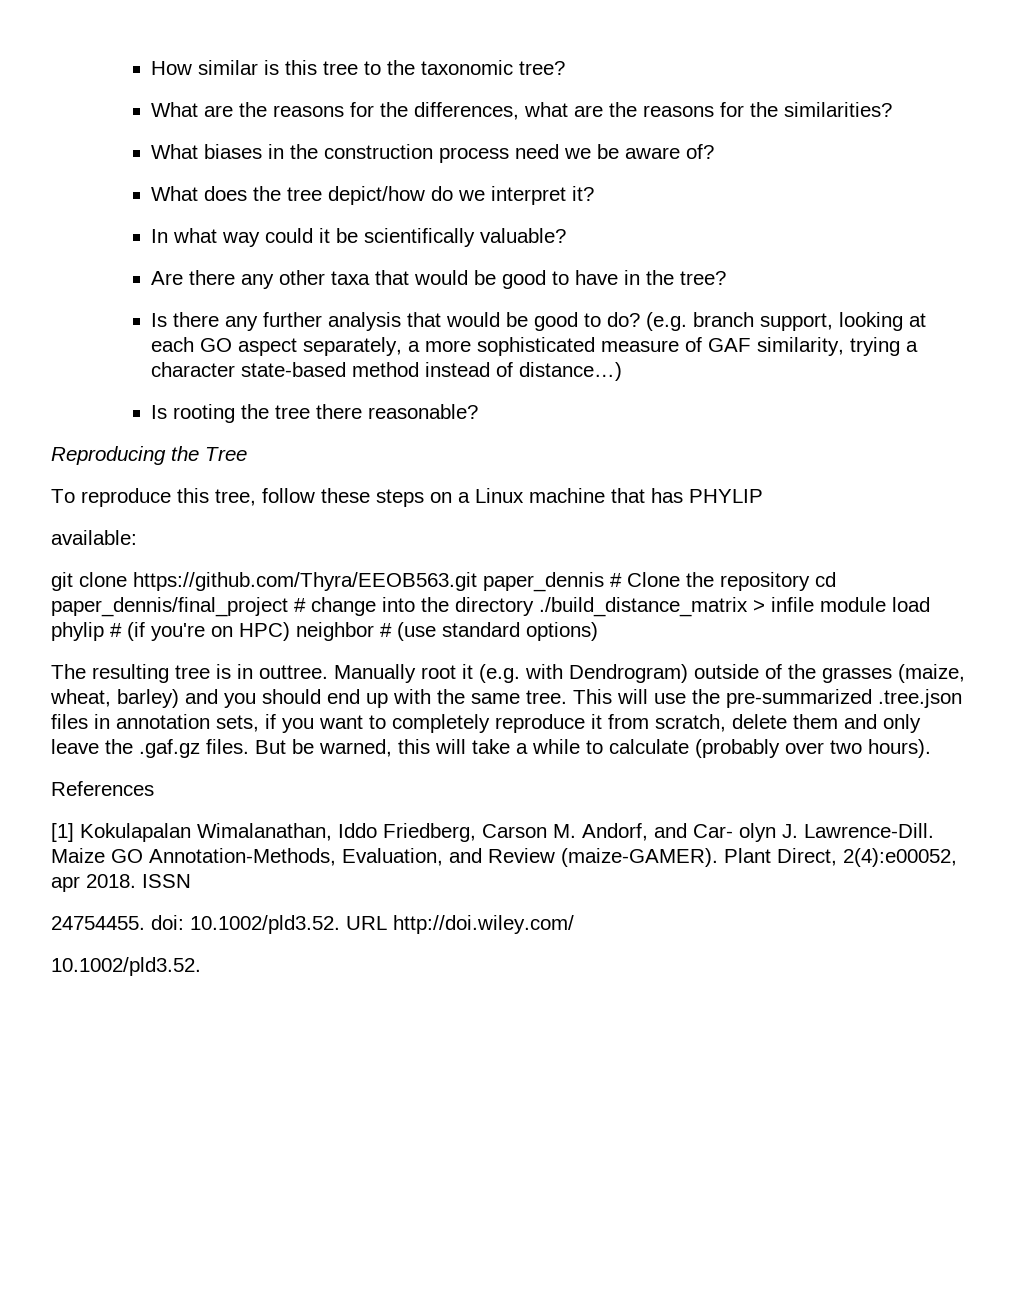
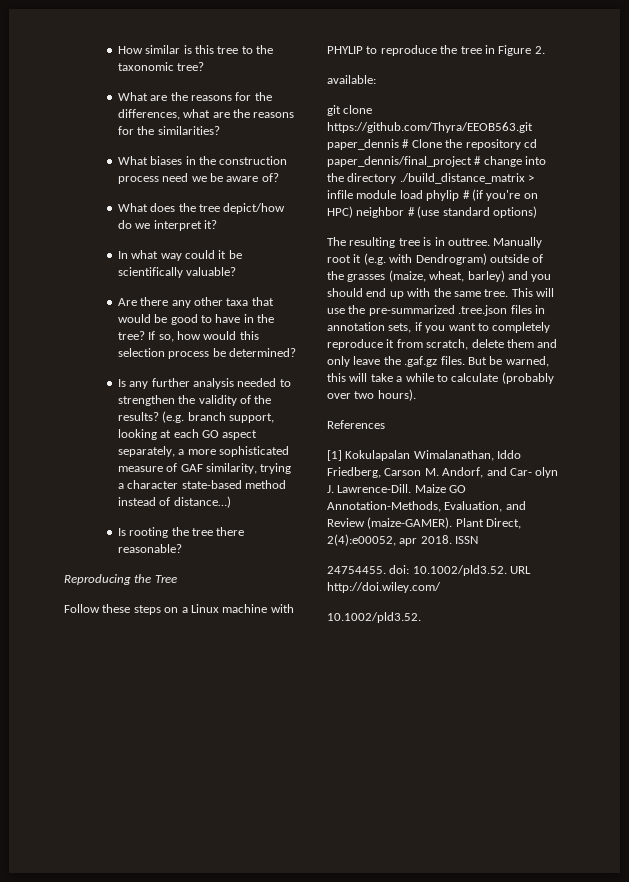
[151,312,220,327] // Is there -> [148,331,259,342] [117,348,296,359] [117,379,126,387] If so, how would this selection process be determined? // Is
[407,312,641,331] that would be good to do? -> [237,378,291,387] [117,395,272,406] [117,412,159,421] needed to strengthen the validity of the results?
[51,488,315,507] To reproduce this tree, follow -> [64,604,100,613] Follow
[611,488,683,503] that has -> [270,604,294,613] with
(763, 496) none -> [366,45,545,56] to reproduce the tree in Figure 2.

